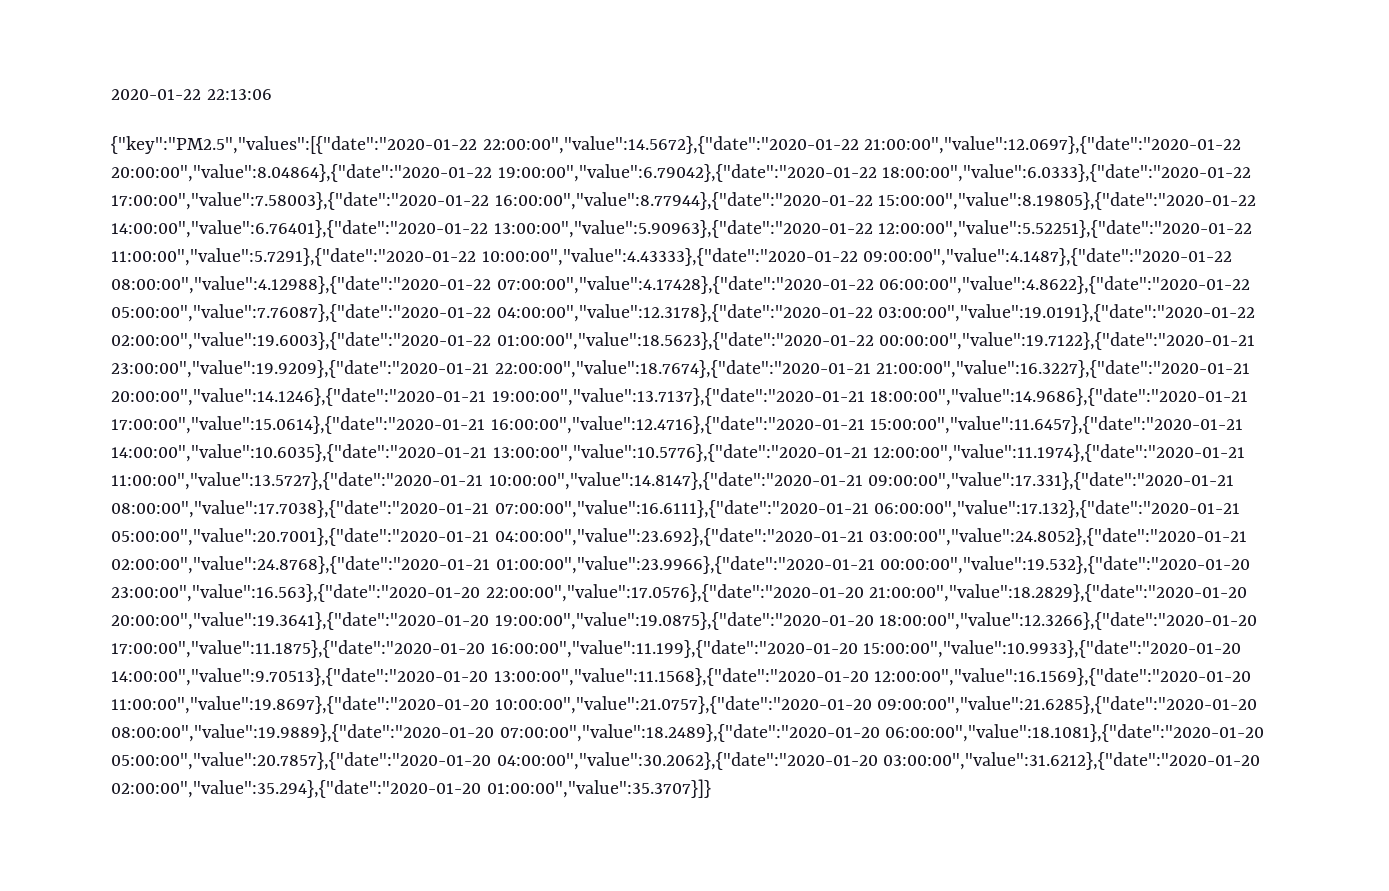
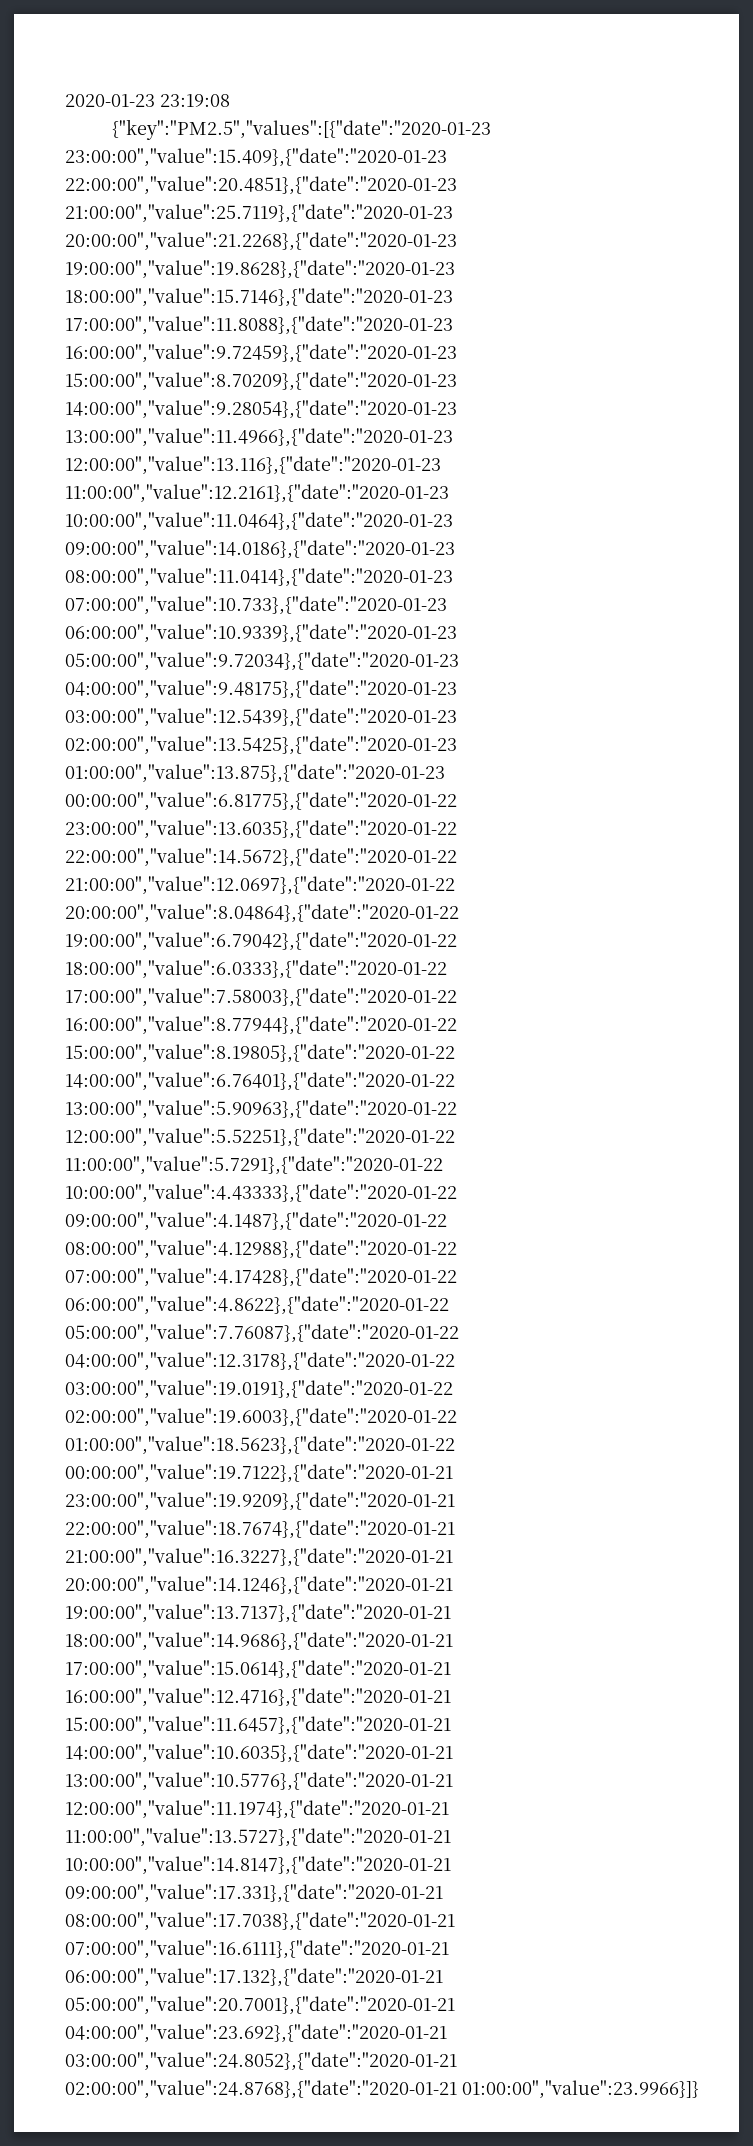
[111,89,272,100] [111,136,477,154] 2020-01-22 22:13:06 // {"key":"PM2.5","values":[{"date":"2020-01-22 -> [65,94,230,107] [111,119,491,140] [65,148,447,167] [65,176,457,195] [65,204,453,223] [65,232,457,251] [65,260,455,279] [65,288,453,307] [65,316,453,335] [65,344,457,363] [65,372,457,391] [65,400,457,419] [65,428,453,447] [65,456,441,475] [65,484,449,503] [65,512,453,531] [65,540,455,559] [65,568,453,587] [65,596,447,615] [65,624,457,643] [65,652,459,671] [65,680,457,699] [65,708,457,727] [65,736,457,755] [65,764,445,783] [65,792,457,811] [65,820,457,839] 2020-01-23 23:19:08 // {"key":"PM2.5","values":[{"date":"2020-01-23 23:00:00","value":15.409},{"date":"2020-01-23 22:00:00","value":20.4851},{"date":"2020-01-23 21:00:00","value":25.7119},{"date":"2020-01-23 20:00:00","value":21.2268},{"date":"2020-01-23 19:00:00","value":19.8628},{"date":"2020-01-23 18:00:00","value":15.7146},{"date":"2020-01-23 17:00:00","value":11.8088},{"date":"2020-01-23 16:00:00","value":9.72459},{"date":"2020-01-23 15:00:00","value":8.70209},{"date":"2020-01-23 14:00:00","value":9.28054},{"date":"2020-01-23 13:00:00","value":11.4966},{"date":"2020-01-23 12:00:00","value":13.116},{"date":"2020-01-23 11:00:00","value":12.2161},{"date":"2020-01-23 10:00:00","value":11.0464},{"date":"2020-01-23 09:00:00","value":14.0186},{"date":"2020-01-23 08:00:00","value":11.0414},{"date":"2020-01-23 07:00:00","value":10.733},{"date":"2020-01-23 06:00:00","value":10.9339},{"date":"2020-01-23 05:00:00","value":9.72034},{"date":"2020-01-23 04:00:00","value":9.48175},{"date":"2020-01-23 03:00:00","value":12.5439},{"date":"2020-01-23 02:00:00","value":13.5425},{"date":"2020-01-23 01:00:00","value":13.875},{"date":"2020-01-23 00:00:00","value":6.81775},{"date":"2020-01-22 23:00:00","value":13.6035},{"date":"2020-01-22
[495,556,1251,574] [111,584,1248,602] [111,612,1258,630] [111,640,1242,658] [111,668,1252,686] [111,696,1258,714] [111,724,1265,742] [111,752,1261,770] [111,779,711,798] 01:00:00","value":23.9966},{"date":"2020-01-21 00:00:00","value":19.532},{"date":"2020-01-20 23:00:00","value":16.563},{"date":"2020-01-20 22:00:00","value":17.0576},{"date":"2020-01-20 21:00:00","value":18.2829},{"date":"2020-01-20 20:00:00","value":19.3641},{"date":"2020-01-20 19:00:00","value":19.0875},{"date":"2020-01-20 18:00:00","value":12.3266},{"date":"2020-01-20 17:00:00","value":11.1875},{"date":"2020-01-20 16:00:00","value":11.199},{"date":"2020-01-20 15:00:00","value":10.9933},{"date":"2020-01-20 14:00:00","value":9.70513},{"date":"2020-01-20 13:00:00","value":11.1568},{"date":"2020-01-20 12:00:00","value":16.1569},{"date":"2020-01-20 11:00:00","value":19.8697},{"date":"2020-01-20 10:00:00","value":21.0757},{"date":"2020-01-20 09:00:00","value":21.6285},{"date":"2020-01-20 08:00:00","value":19.9889},{"date":"2020-01-20 07:00:00","value":18.2489},{"date":"2020-01-20 06:00:00","value":18.1081},{"date":"2020-01-20 05:00:00","value":20.7857},{"date":"2020-01-20 04:00:00","value":30.2062},{"date":"2020-01-20 03:00:00","value":31.6212},{"date":"2020-01-20 02:00:00","value":35.294},{"date":"2020-01-20 01:00:00","value":35.3707}]} -> [462,2080,699,2099] 01:00:00","value":23.9966}]}

